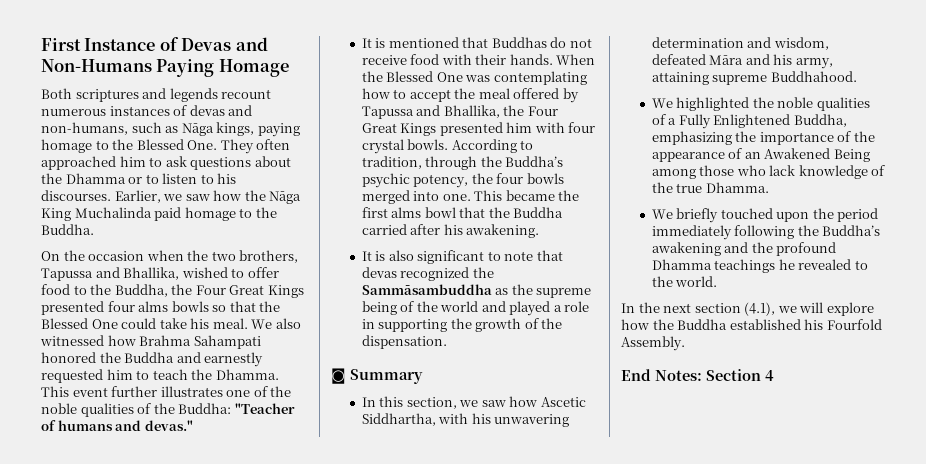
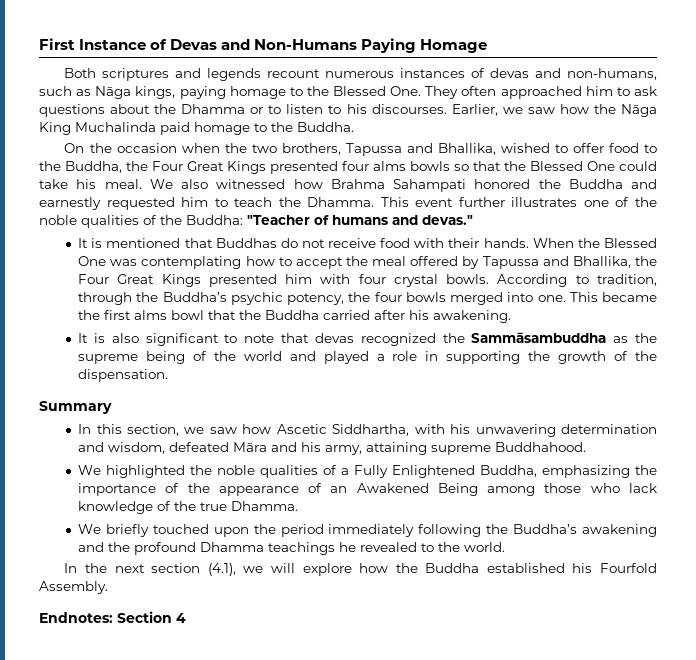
[331,368,346,384] ◙ -> (169, 375) none
[621,369,702,381] End Notes: -> [39,612,113,623] Endnotes:

